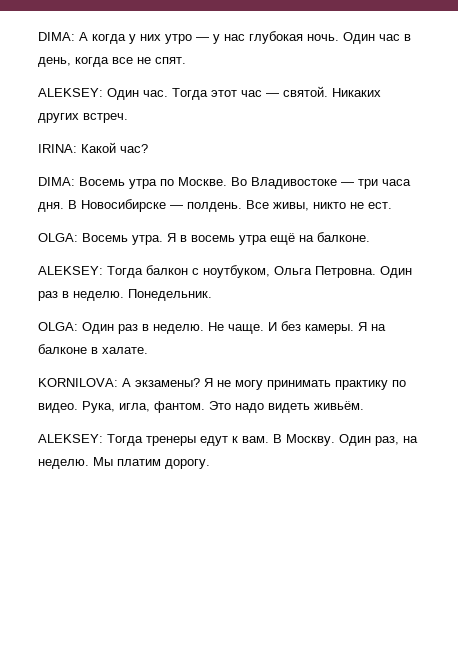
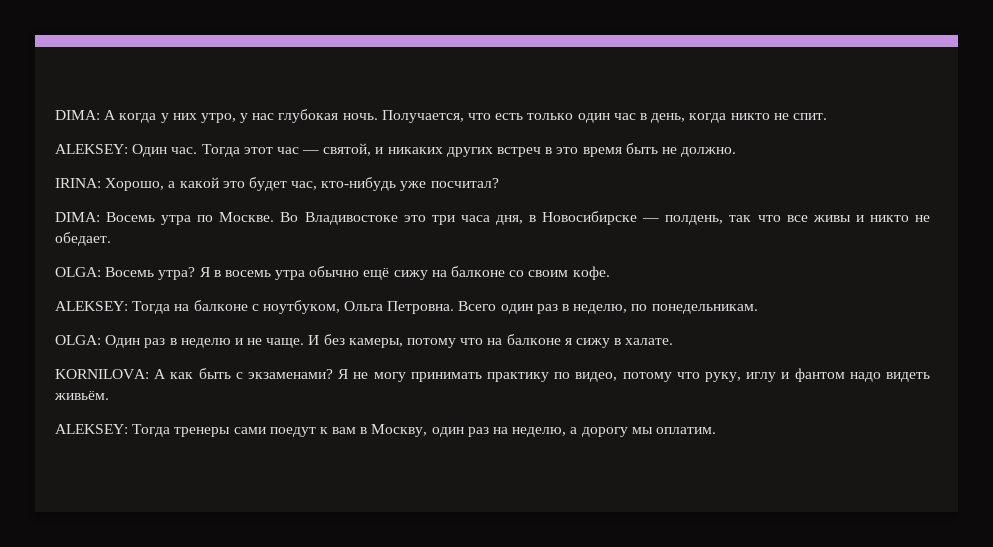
[165,34,209,44] утро — -> [200,113,236,123] утро,
[343,32,375,44] Один -> [381,110,610,123] Получается, что есть только один
[112,57,186,64] все не спят. -> [730,113,827,120] никто не спит.
[283,86,381,97] [38,113,128,123] [38,142,148,153] святой. Никаких других встреч. // IRINA: Какой час? -> [323,143,737,157] [55,177,499,191] святой, и никаких других встреч в это время быть не должно. // IRINA: Хорошо, а какой это будет час, кто-нибудь уже посчитал?
[341,182,354,186] — -> [403,215,426,222] это
[38,199,392,212] дня. В Новосибирске — полдень. Все живы, никто не ест. -> [495,211,930,225] [55,232,111,246] дня, в Новосибирске — полдень, так что все живы и никто не обедает.
[132,235,163,245] утра. -> [158,267,196,280] утра?
[270,232,370,245] [38,265,188,278] ещё на балконе. // ALEKSEY: Тогда балкон -> [309,266,610,280] [55,300,248,314] обычно ещё сижу на балконе со своим кофе. // ALEKSEY: Тогда на балконе
[380,266,412,278] [38,289,212,301] [38,321,386,334] [38,344,87,354] Один раз в неделю. Понедельник. // OLGA: Один раз в неделю. Не чаще. И без камеры. Я на балконе -> [458,301,758,314] [55,334,610,348] Всего один раз в неделю, по понедельникам. // OLGA: Один раз в неделю и не чаще. И без камеры, потому что на балконе я сижу
[135,378,200,387] экзамены? -> [170,368,333,379] как быть с экзаменами?
[38,401,231,413] видео. Рука, игла, фантом. Это -> [575,368,845,382] видео, потому что руку, иглу и фантом
[200,434,418,446] [38,457,210,469] едут к вам. В Москву. Один раз, на неделю. Мы платим дорогу. -> [233,424,716,437] сами поедут к вам в Москву, один раз на неделю, а дорогу мы оплатим.

